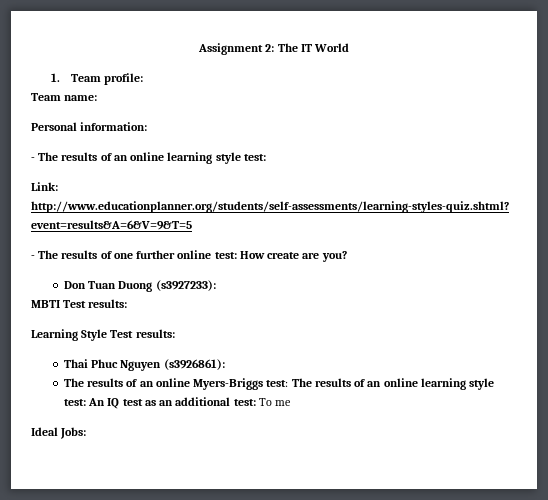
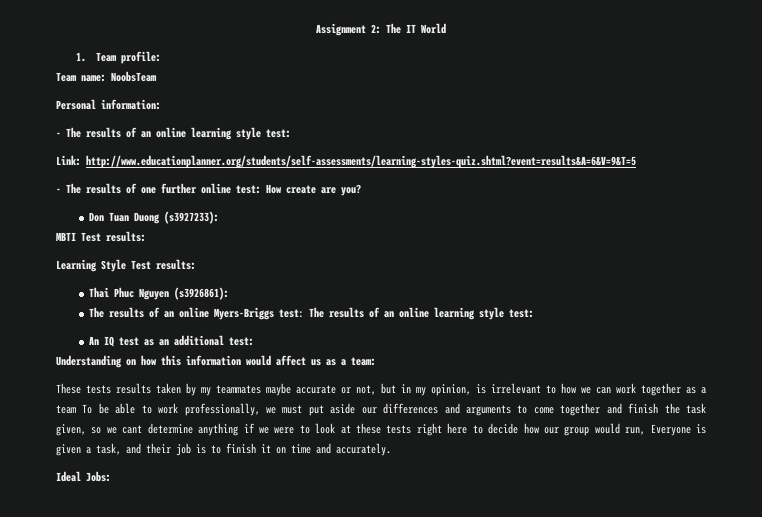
(98, 98) none -> [111,71,157,82] NoobsTeam
(86, 402) none -> (534, 313) //
[258,398,292,406] To me -> [56,355,376,368] [56,383,706,396] [56,403,707,416] [56,423,706,436] [56,443,391,456] // Understanding on how this information would affect us as a team: // These tests results taken by my teammates maybe accurate or not, but in my opinion, is irrelevant to how we can work together as a team To be able to work professionally, we must put aside our differences and arguments to come together and finish the task given, so we cant determine anything if we were to look at these tests right here to decide how our group would run, Everyone is given a task, and their job is to finish it on time and accurately.

